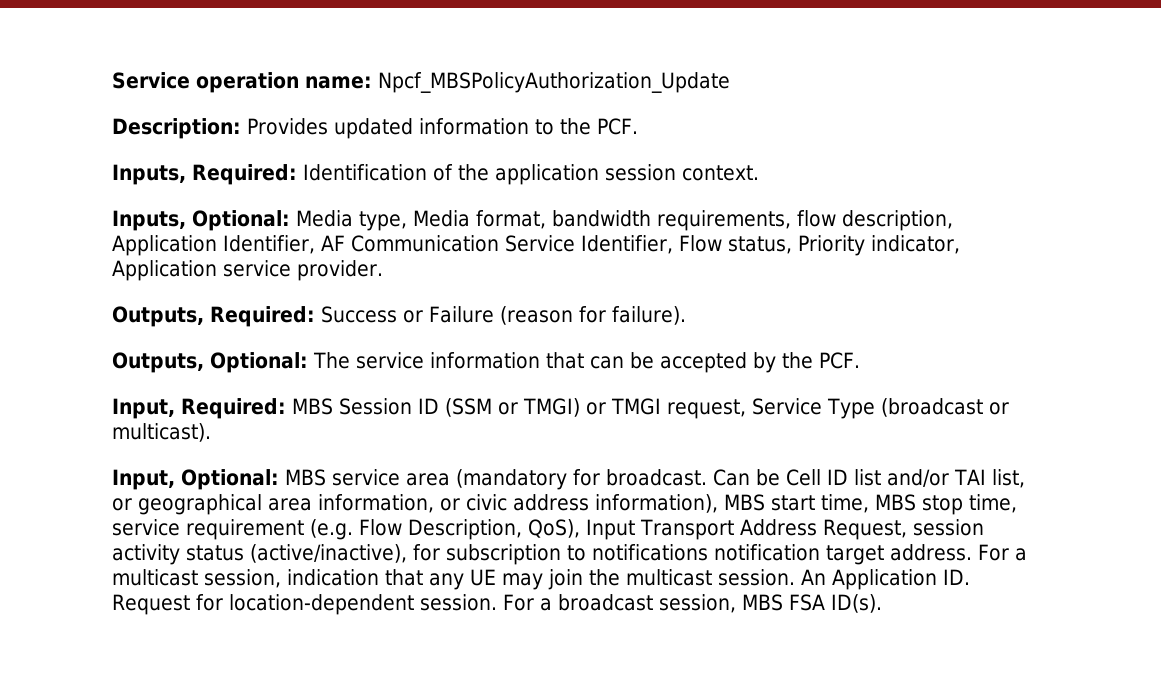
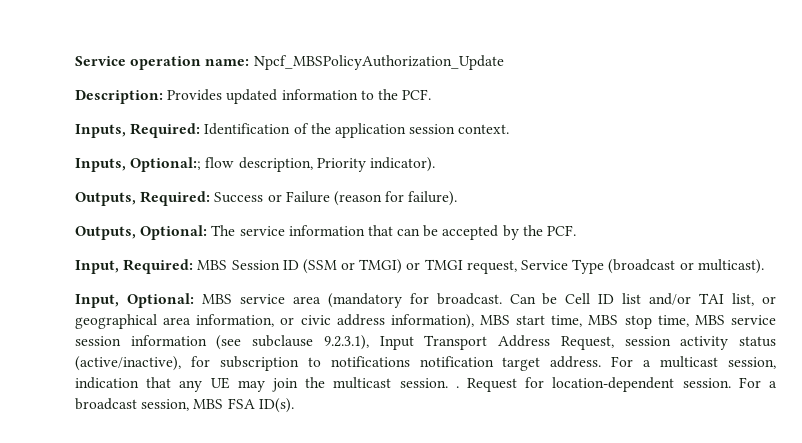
[192,210,953,231] [112,235,960,256] [112,260,383,281] Optional: Media type, Media format, bandwidth requirements, flow description, Application Identifier, AF Communication Service Identifier, Flow status, Priority indicator, Application service provider. -> [130,157,435,172] Optional:; flow description, Priority indicator).
[112,519,580,540] service requirement (e.g. Flow Description, QoS), -> [694,315,776,325] [75,335,369,350] MBS service session information (see subclause 9.2.3.1),
[801,569,970,590] An Application ID. -> [455,386,459,388] .

